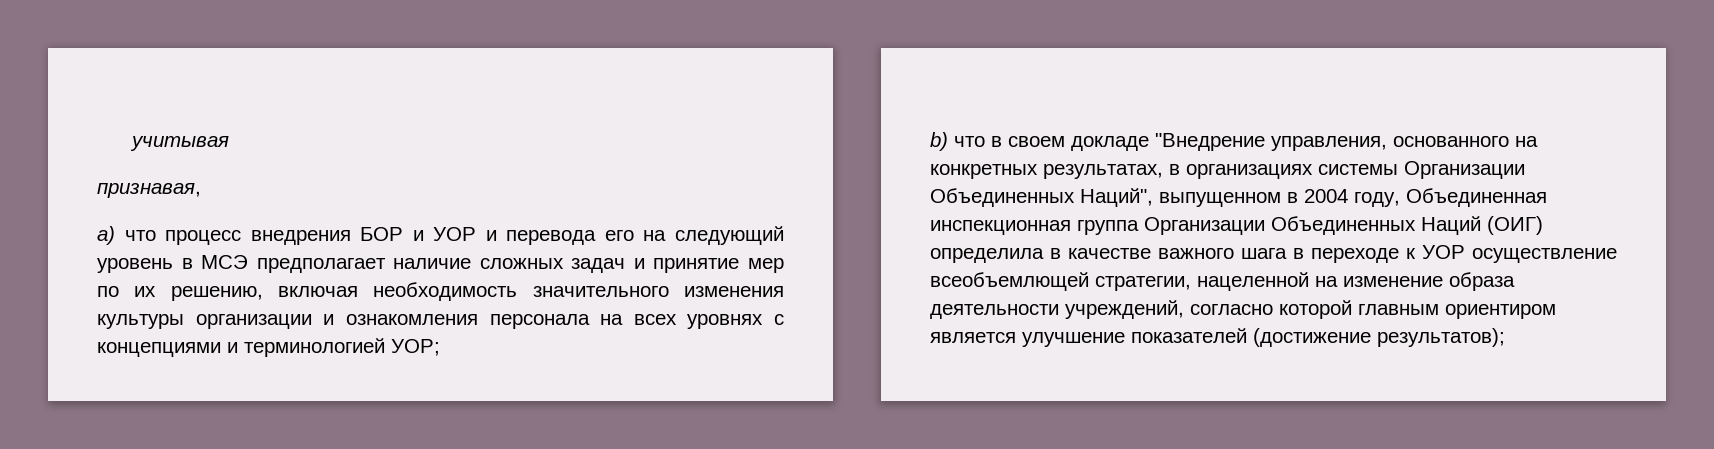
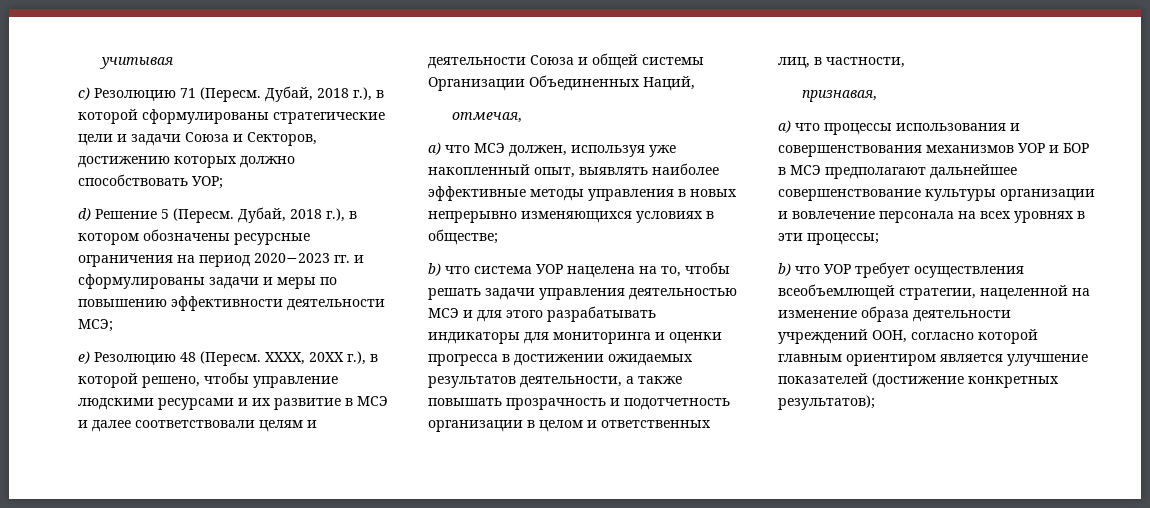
[97,183,201,198] [97,226,784,245] [97,255,784,273] [97,282,784,301] признавая, // a) что процесс внедрения БОР и УОР и перевода его на следующий уровень в МСЭ предполагает наличие сложных задач и принятие мер по их решению, включая необходимость значительного изменения -> [78,86,384,102] [78,109,385,124] [78,132,317,146] [78,156,295,168] [78,174,223,189] [78,207,357,223] [78,229,310,245] [78,253,364,267] [78,274,337,289] [78,296,385,311] [78,319,113,332] [78,351,378,366] [78,372,338,388] [78,396,388,410] [78,420,317,432] [428,53,704,69] [428,75,695,91] [451,112,522,123] [428,142,676,157] [428,163,719,178] [428,186,737,201] [428,211,714,223] [428,229,498,245] [428,262,730,278] [428,288,737,300] [428,306,656,322] [428,332,722,344] [428,354,693,366] [428,376,682,388] [428,398,730,410] [428,420,711,432] [778,57,905,69] [801,90,877,102] [778,120,1020,135] [778,143,1089,157] [778,164,1017,179] [778,189,921,201] c) Резолюцию 71 (Пересм. Дубай, 2018 г.), в которой сформулированы стратегические цели и задачи Союза и Секторов, достижению которых должно способствовать УОР; // d) Решение 5 (Пересм. Дубай, 2018 г.), в котором обозначены ресурсные ограничения на период 2020−2023 гг. и сформулированы задачи и меры по повышению эффективности деятельности МСЭ; // e) Резолюцию 48 (Пересм. ХХХХ, 20ХХ г.), в которой решено, чтобы управление людскими ресурсами и их развитие в МСЭ и далее соответствовали целям и деятельности Союза и общей системы Организации Объединенных Наций, // отмечая, // a) что МСЭ должен, используя уже накопленный опыт, выявлять наиболее эффективные методы управления в новых непрерывно изменяющихся условиях в обществе; // b) что система УОР нацелена на то, чтобы решать задачи управления деятельностью МСЭ и для этого разрабатывать индикаторы для мониторинга и оценки прогресса в достижении ожидаемых результатов деятельности, а также повышать прозрачность и подотчетность организации в целом и ответственных лиц, в частности, // признавая, // a) что процессы использования и совершенствования механизмов УОР и БОР в МСЭ предполагают дальнейшее совершенствование
[345,314,478,325] ознакомления -> [792,211,875,219] вовлечение
[774,314,784,325] [97,338,440,357] [930,132,1538,151] [930,161,1525,179] [930,188,1547,207] [930,216,1543,235] [930,245,1617,263] с концепциями и терминологией УОР; // b) что в своем докладе "Внедрение управления, основанного на конкретных результатах, в организациях системы Организации Объединенных Наций", выпущенном в 2004 году, Объединенная инспекционная группа Организации Объединенных Наций (ОИГ) определила в качестве важного шага в переходе к УОР осуществление -> [1077,211,1085,219] [778,233,879,245] [778,262,1024,278] в эти процессы; // b) что УОР требует осуществления
[1065,300,1184,319] учреждений, -> [778,329,907,344] учреждений ООН,
(1371, 337) none -> [968,376,1059,388] конкретных

